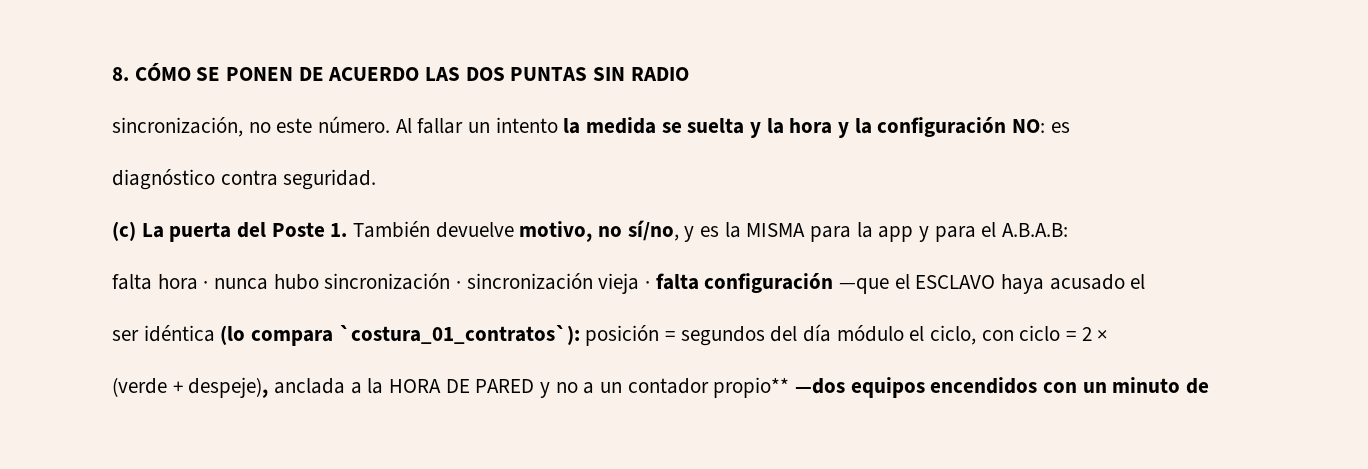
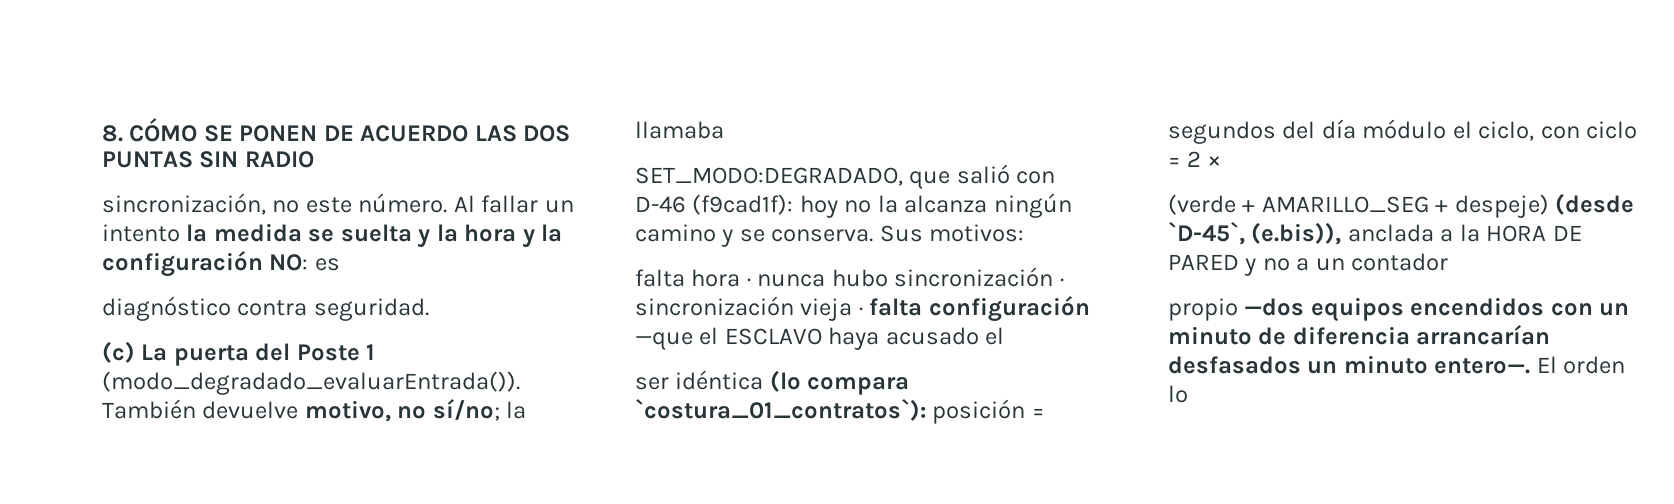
[330,223,348,237] 1. -> [366,344,376,360] [102,371,520,395] 1 (modo_degradado_evaluarEntrada()).
[627,220,1069,242] sí/no, y es la MISMA para la app y para el A.B.A.B: -> [432,399,527,421] [635,121,724,139] [635,164,1056,189] [635,193,1072,218] [635,224,1025,247] sí/no; la llamaba // SET_MODO:DEGRADADO, que salió con D-46 (f9cad1f): hoy no la alcanza ningún camino y se conserva. Sus motivos:
[188,377,269,398] despeje), -> [1261,193,1635,218] [1168,222,1342,245] AMARILLO_SEG + despeje) (desde `D-45`, (e.bis)),
[713,377,790,398] propio** -> [1168,298,1238,321] // propio
(1210, 386) none -> [1292,325,1551,345] [1168,355,1626,374] [1168,385,1188,403] diferencia arrancarían desfasados un minuto entero—. El orden lo

